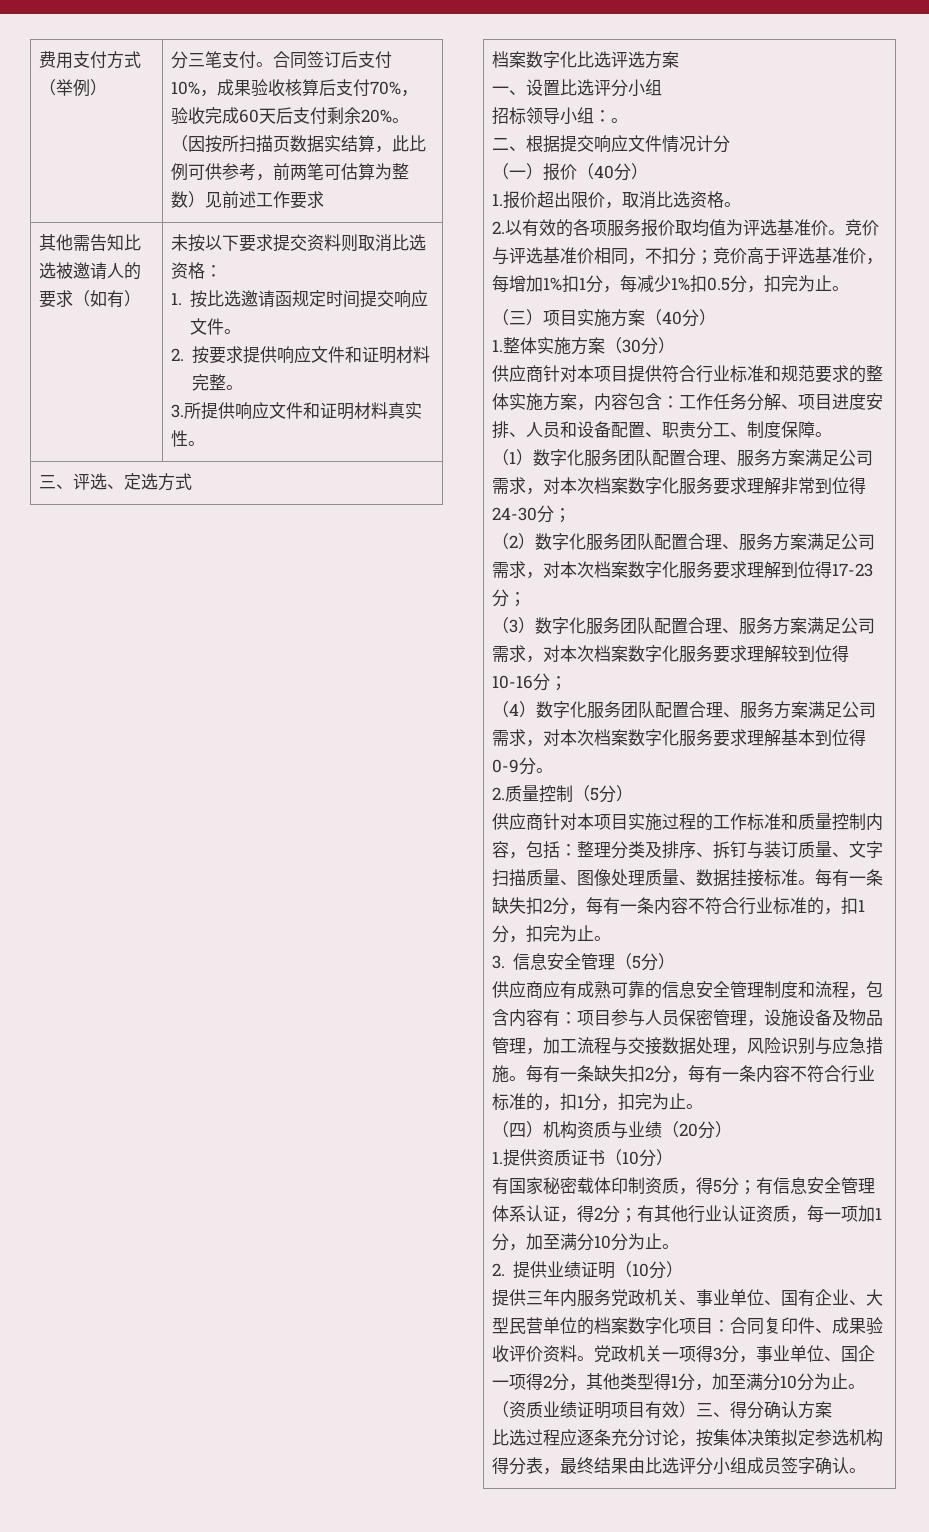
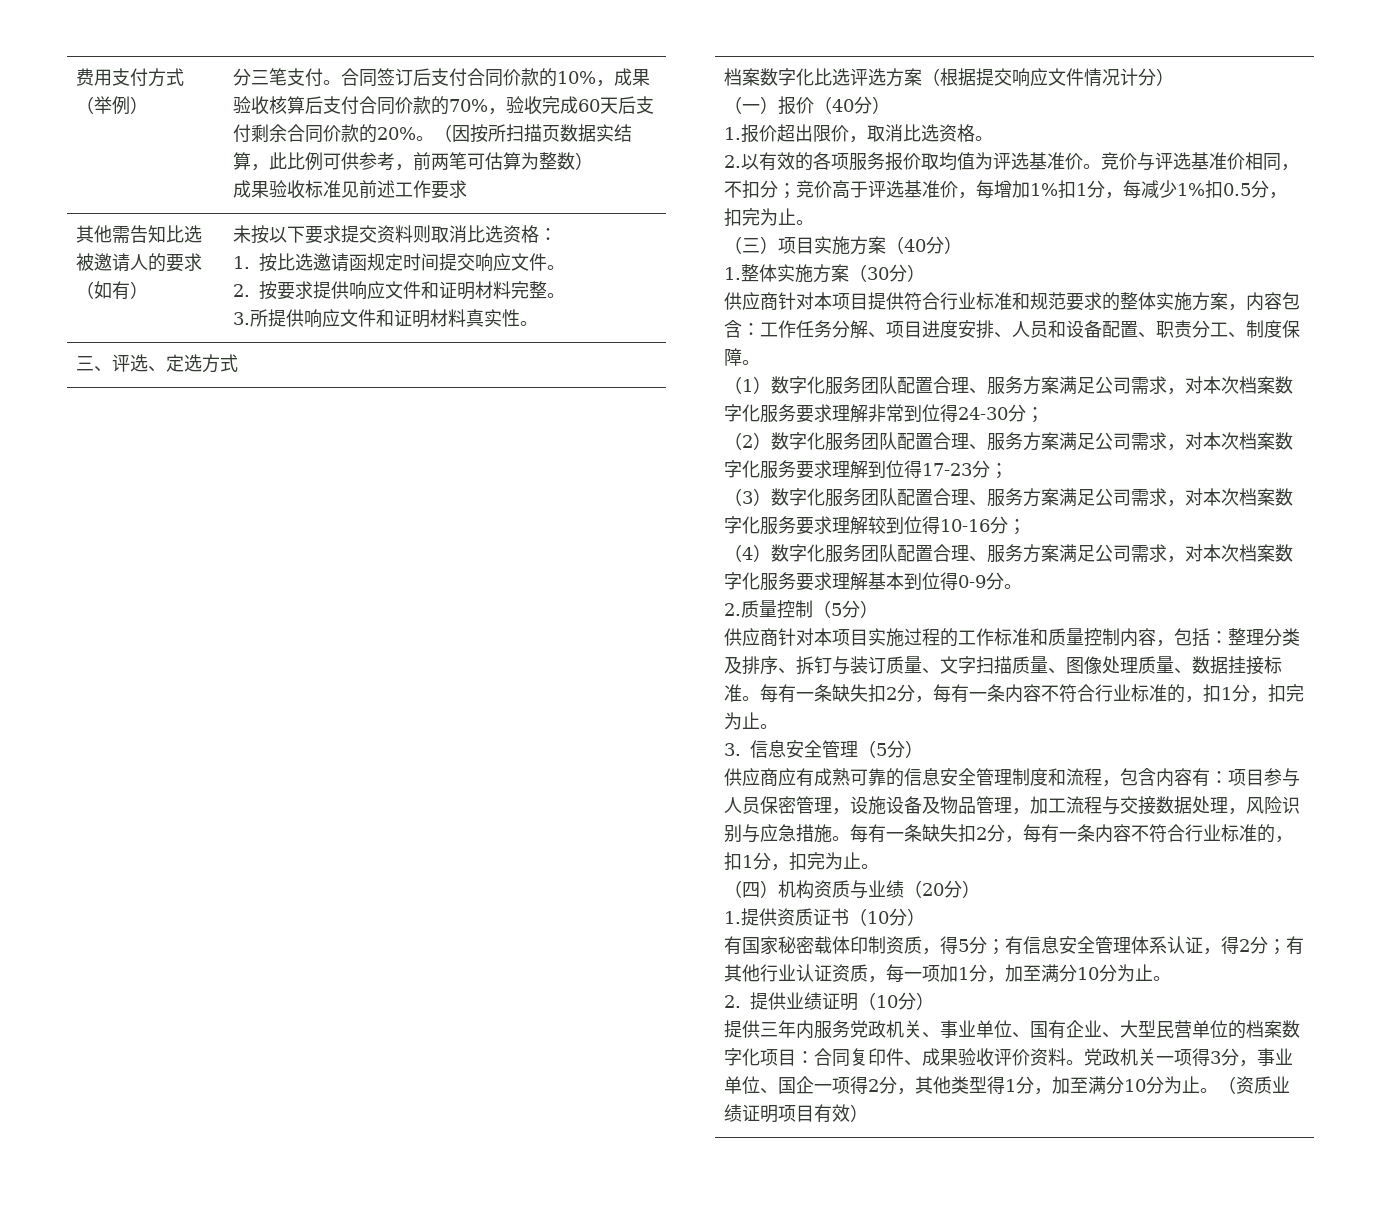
(392, 60) none -> [467,68,558,87] 合同价款的
(370, 88) none -> [359,96,450,115] 合同价款的
(361, 116) none -> [287,124,378,143] 合同价款的
(205, 199) none -> [233,180,342,199] // 成果验收标准
[491,79,662,97] [491,107,628,125] [491,138,526,151] // 一、设置比选评分小组 // 招标领导小组：。 // 二、 -> [922,68,941,86] （
(730, 144) none -> [1156,68,1175,86] ）
[695,1401,832,1419] [491,1429,883,1447] [491,1457,866,1475] 三、得分确认方案 // 比选过程应逐条充分讨论，按集体决策拟定参选机构得分表，最终结果由比选评分小组成员签字确认。 -> (869, 1113) none

